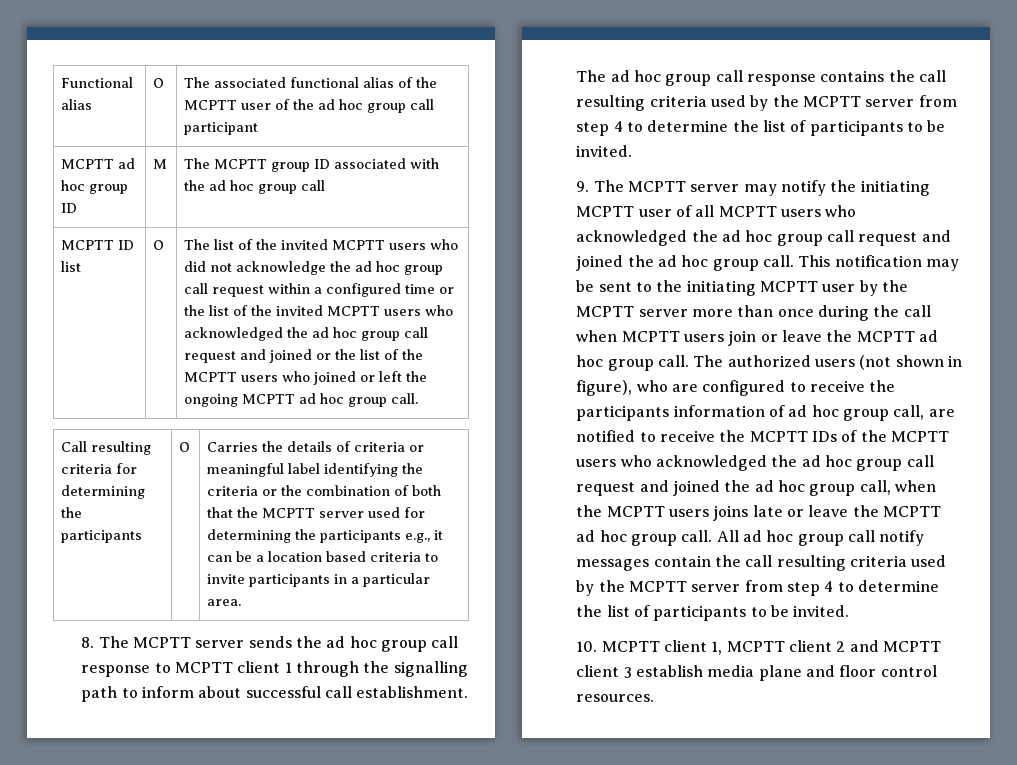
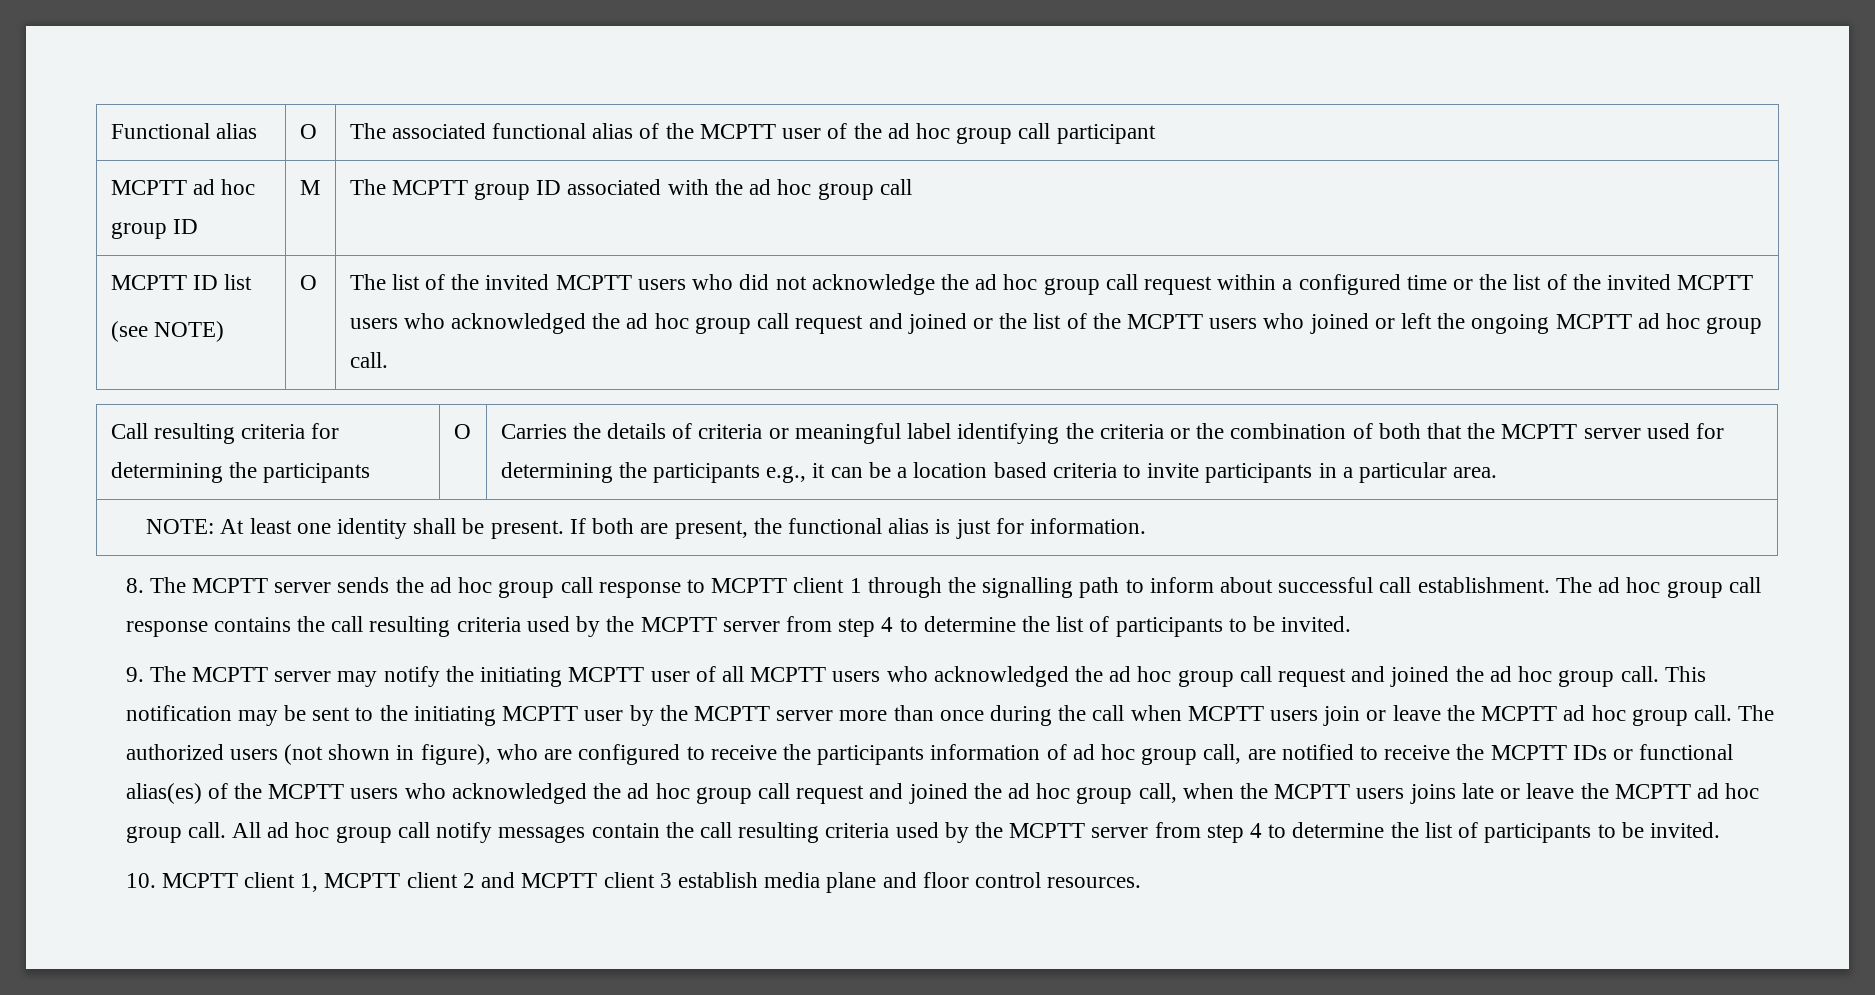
(82, 266) none -> [110,321,224,342] // (see NOTE)
(242, 602) none -> [146,518,1146,539] // NOTE: At least one identity shall be present. If both are present, the functional alias is just for information.
(837, 436) none -> [1613,744,1734,760] [125,783,202,804] or functional alias(es)

